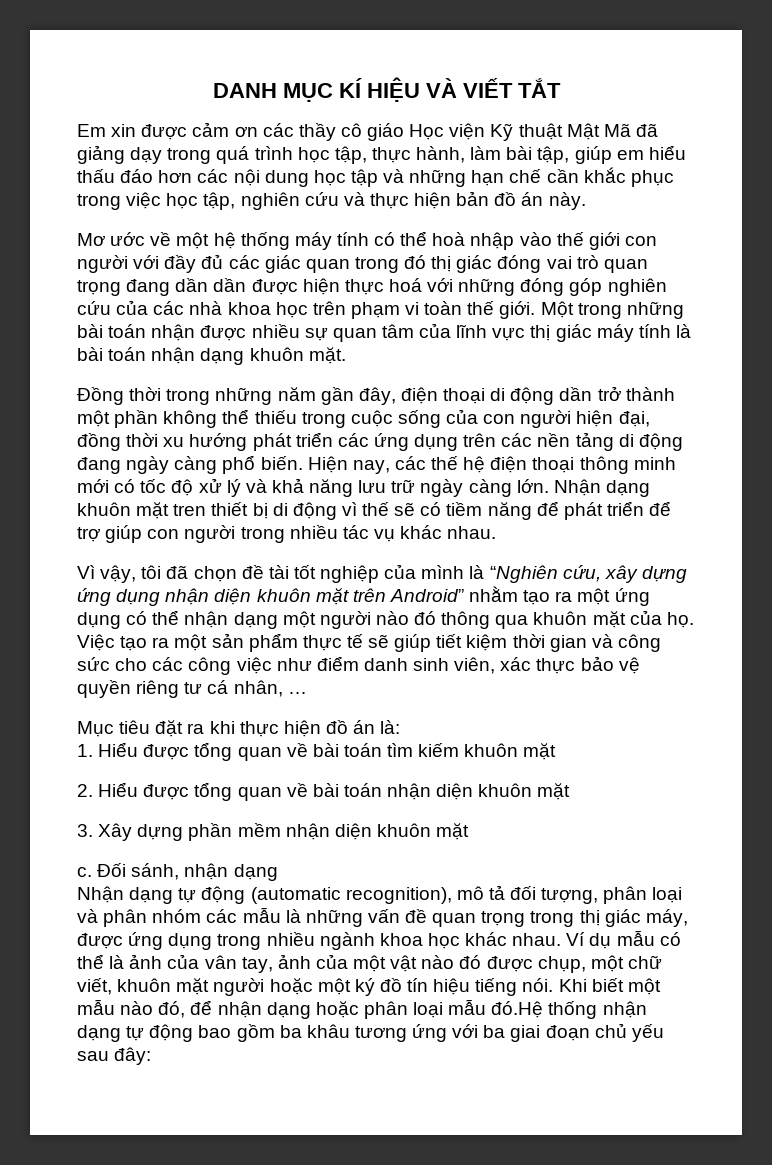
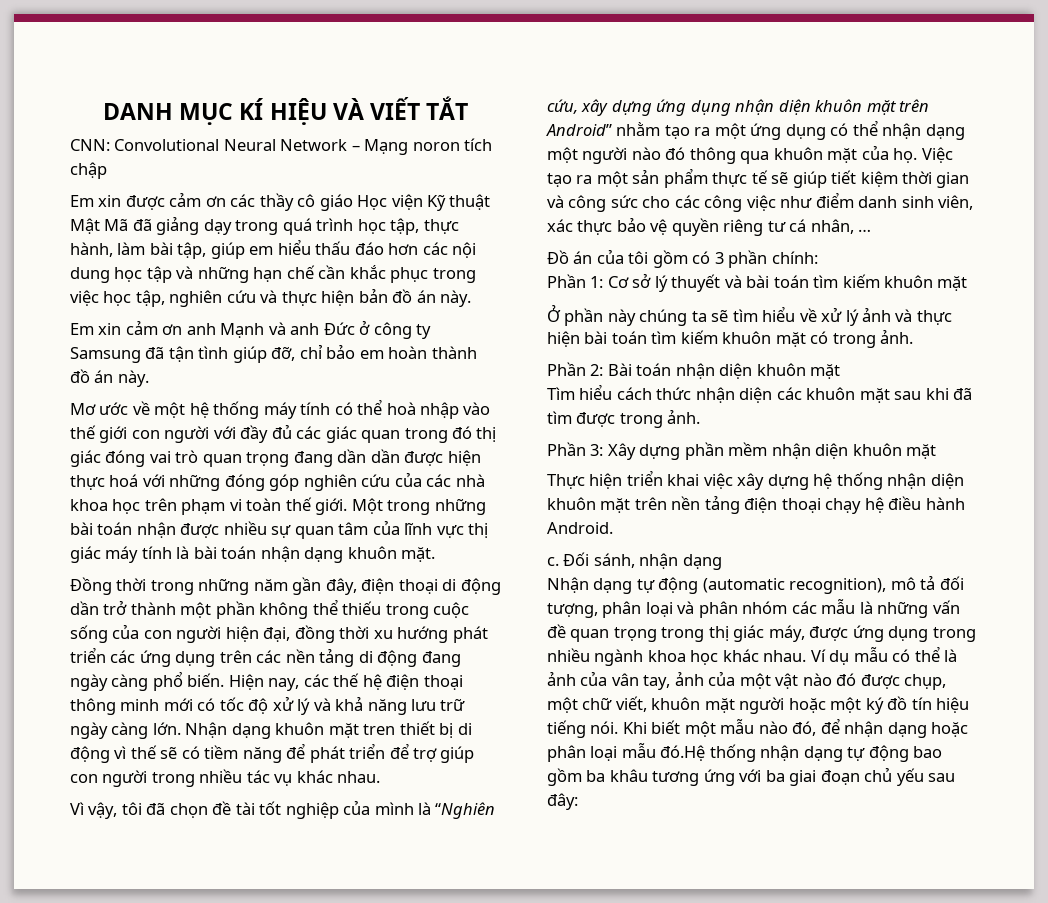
(561, 88) none -> [70,138,493,155] [70,162,107,179] // CNN: Convolutional Neural Network – Mạng noron tích chập
(586, 201) none -> [70,320,432,339] [70,344,477,363] [70,369,149,387] // Em xin cảm ơn anh Mạnh và anh Đức ở công ty Samsung đã tận tình giúp đỡ, chỉ bảo em hoàn thành đồ án này.
[77,720,401,737] [77,742,308,761] Mục tiêu đặt ra khi thực hiện đồ án là: // 1. Hiểu được tổng quan về -> [547,249,818,268] [547,273,742,292] Đồ án của tôi gồm có 3 phần chính: // Phần 1: Cơ sở lý thuyết và
[77,782,571,801] [77,824,93,837] 2. Hiểu được tổng quan về bài toán nhận diện khuôn mặt // 3. -> [547,304,952,326] [547,329,914,348] [547,362,841,379] [547,384,973,403] [547,409,701,428] [547,442,604,456] Ở phần này chúng ta sẽ tìm hiểu về xử lý ảnh và thực hiện bài toán tìm kiếm khuôn mặt có trong ảnh. // Phần 2: Bài toán nhận diện khuôn mặt // Tìm hiểu cách thức nhận diện các khuôn mặt sau khi đã tìm được trong ảnh. // Phần 3:
(470, 831) none -> [547,470,964,490] [547,495,965,514] [547,522,613,534] // Thực hiện triển khai việc xây dựng hệ thống nhận diện khuôn mặt trên nền tảng điện thoại chạy hệ điều hành Android.

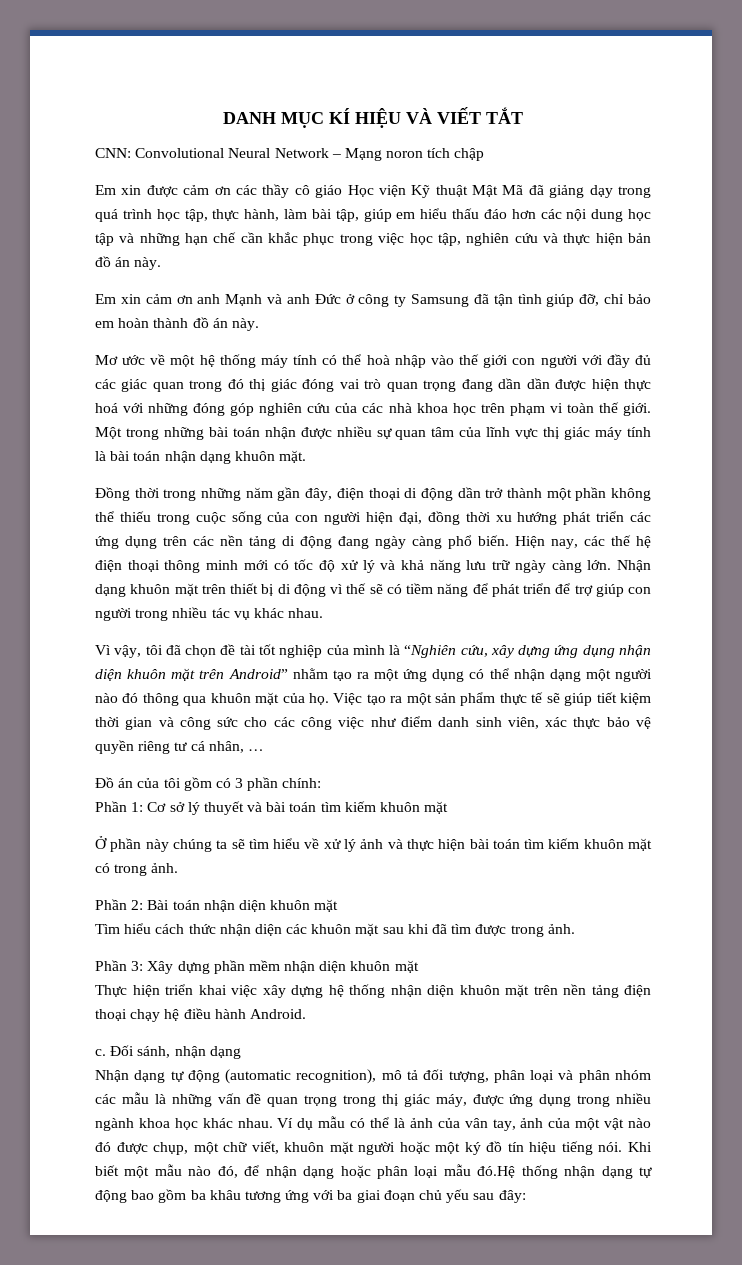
[363,724,396,735] tren -> [201,584,226,594] trên

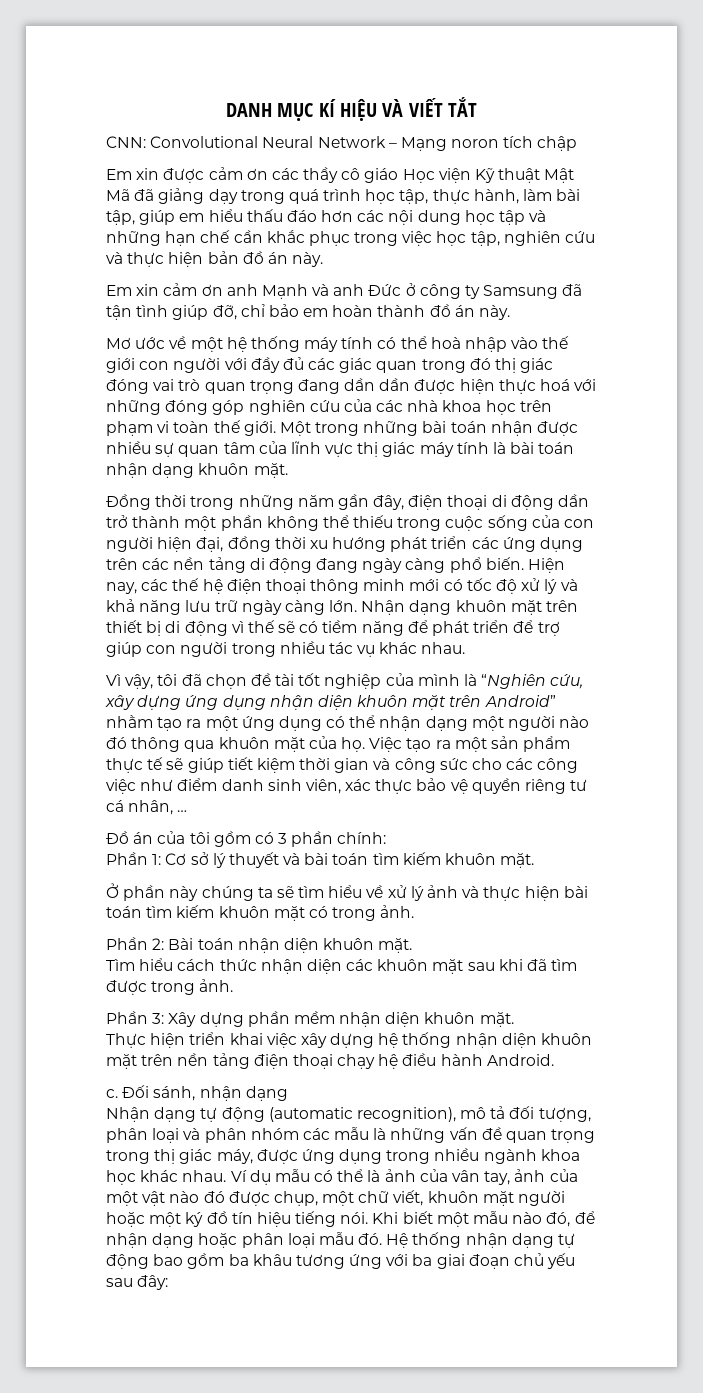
[424,801,449,814] mặt -> [500,853,535,868] mặt.
[314,899,339,912] mặt -> [378,938,413,953] mặt.
[394,960,419,973] mặt -> [479,1012,514,1027] mặt.
[477,1166,516,1178] đó.Hệ -> [358,1233,409,1248] đó. Hệ

